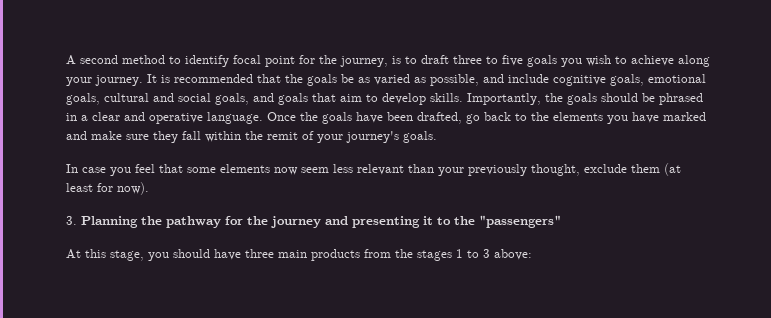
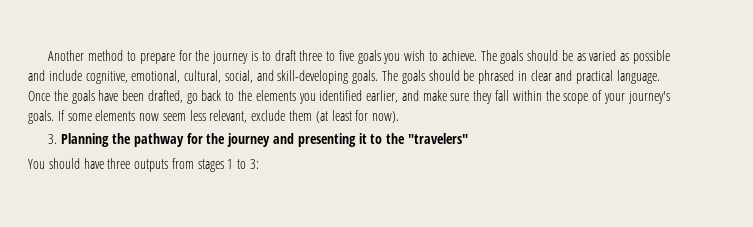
[66,55,388,67] A second method to identify focal point for the journey, -> [48,50,249,64] Another method to prepare for the journey
[631,55,710,67] [66,74,337,86] achieve along your journey. It is recommended that the goals -> [441,50,559,64] achieve. The goals should
[430,74,479,86] possible, -> [632,50,670,64] possible
[553,74,706,86] [66,93,563,105] cognitive goals, emotional goals, cultural and social goals, and goals that aim to develop skills. Importantly, the -> [85,70,399,84] cognitive, emotional, cultural, social, and skill-developing goals. The
[81,115,88,121] a -> (527, 76) none
[149,113,203,124] operative -> [576,70,614,84] practical
[632,112,706,123] have marked -> [319,90,399,103] identified earlier,
[267,132,298,140] remit -> [563,93,589,104] scope
[66,164,183,176] // In case you feel that -> [57,110,65,121] If
[357,164,580,176] relevant than your previously thought, -> [209,110,248,123] relevant,
[479,215,561,228] [66,249,413,261] "passengers" // At this stage, you should have three main products from the -> [407,133,468,144] [28,158,194,172] "travelers" // You should have three outputs from
[483,249,532,260] 3 above: -> [250,159,260,169] 3:

